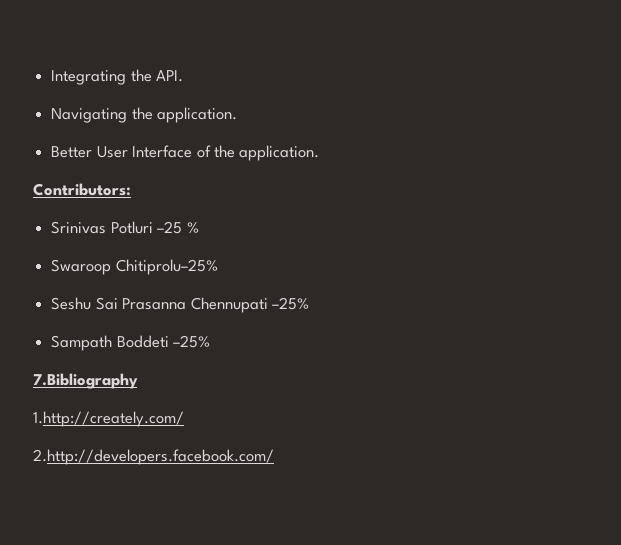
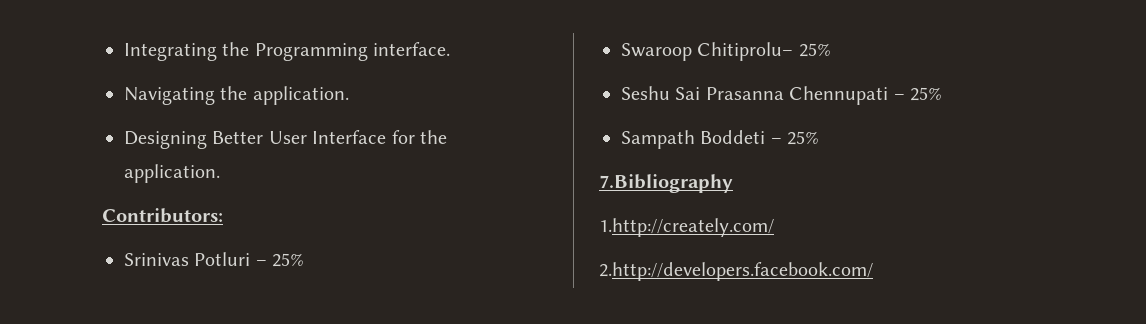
[156,70,184,82] API. -> [254,42,451,61] Programming interface.
(238, 115) none -> [124,131,207,149] Designing
[196,145,211,158] of -> [391,130,415,144] for
[157,221,199,234] –25 % -> [255,253,305,267] – 25%
[115,259,218,275] Chitiprolu–25% -> [697,42,831,61] Chitiprolu– 25%
[271,297,309,310] –25% -> [893,87,942,101] – 25%
[173,335,211,348] –25% -> [770,131,820,145] – 25%

